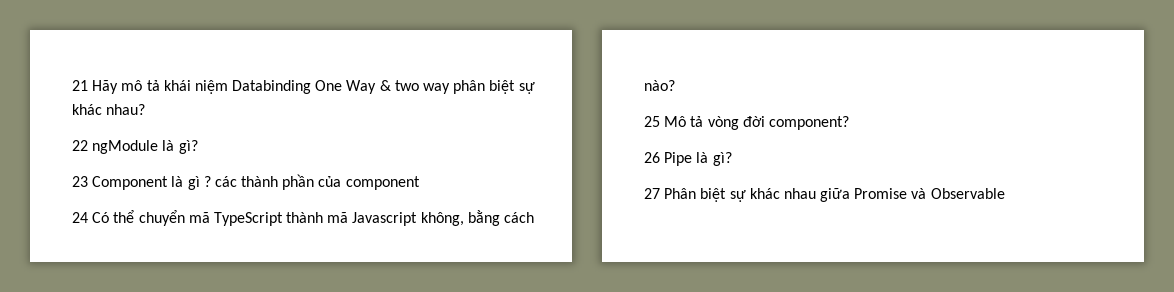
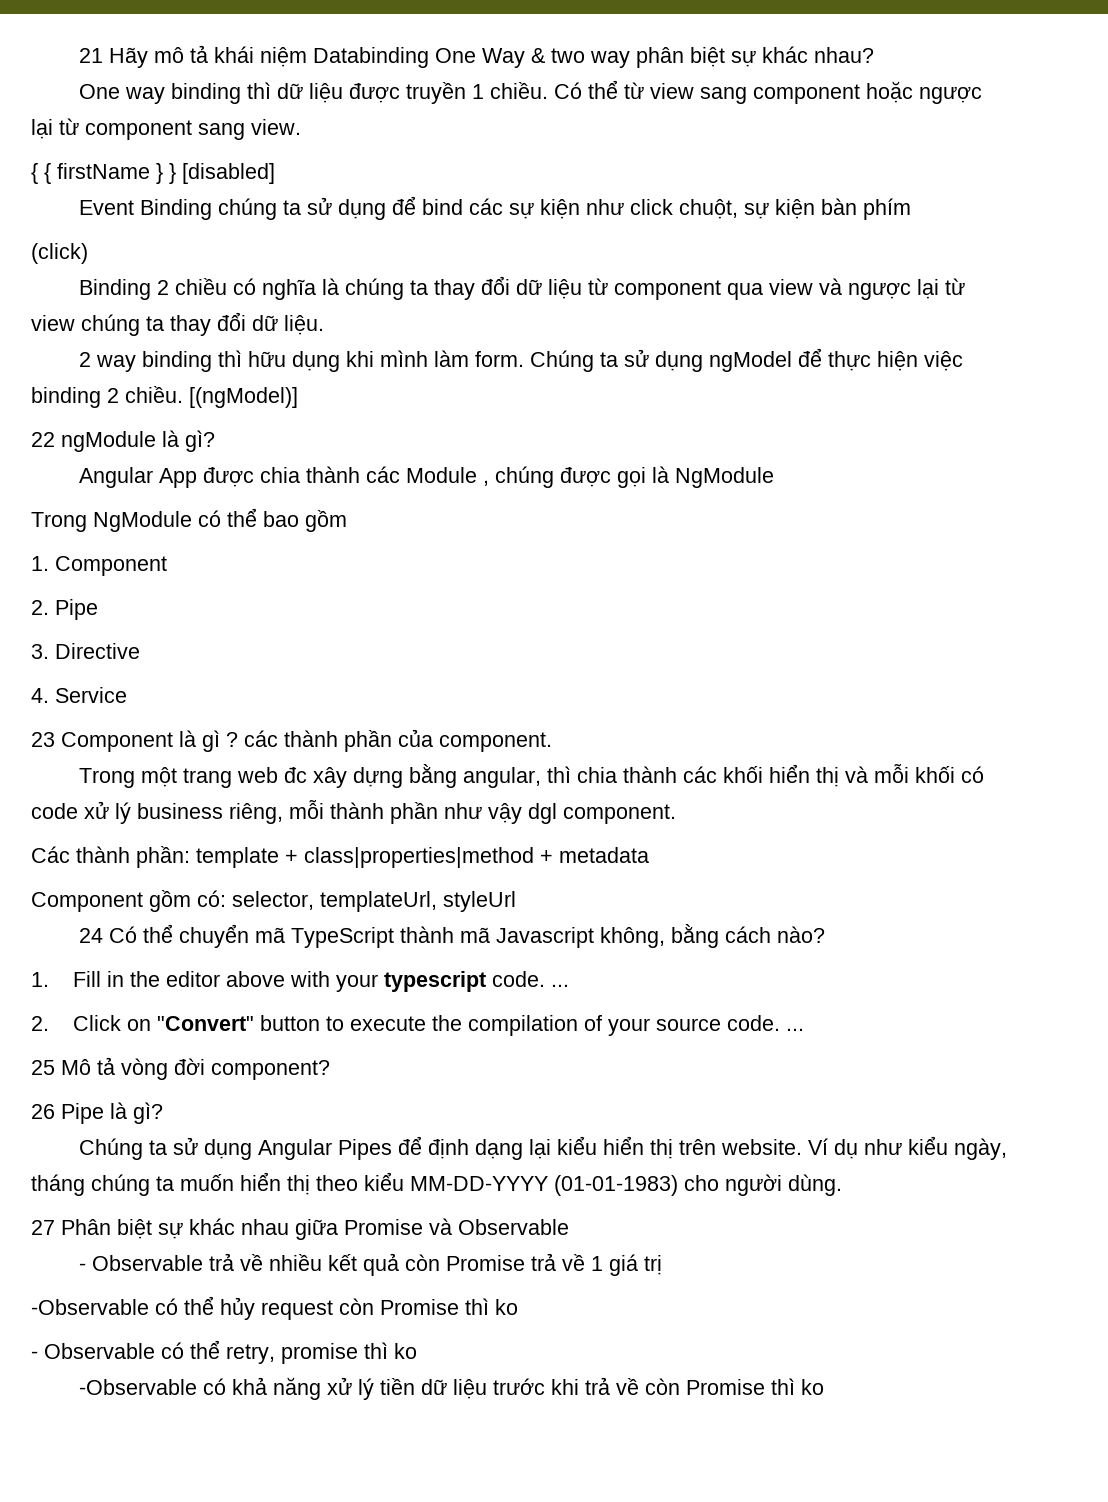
[72,140,198,154] 22 ngModule là gì? -> [79,80,983,104] [31,118,301,140] [31,163,275,184] [79,196,912,220] [31,243,88,264] [79,276,966,300] [31,312,324,336] [79,348,964,372] [31,386,298,408] [31,430,215,452] [79,466,775,488] [31,508,347,532] [31,556,167,576] [31,599,98,620] [31,643,140,659] [31,687,127,703] One way binding thì dữ liệu được truyền 1 chiều. Có thể từ view sang component hoặc ngược lại từ component sang view. // { { firstName } } [disabled] // Event Binding chúng ta sử dụng để bind các sự kiện như click chuột, sự kiện bàn phím // (click) // Binding 2 chiều có nghĩa là chúng ta thay đổi dữ liệu từ component qua view và ngược lại từ view chúng ta thay đổi dữ liệu. // 2 way binding thì hữu dụng khi mình làm form. Chúng ta sử dụng ngModel để thực hiện việc binding 2 chiều. [(ngModel)] // 22 ngModule là gì? // Angular App được chia thành các Module , chúng được gọi là NgModule // Trong NgModule có thể bao gồm // 1. Component // 2. Pipe // 3. Directive // 4. Service
[345,176,420,190] component -> [439,732,552,752] [79,764,985,788] [31,800,676,824] [31,846,649,868] [31,890,516,912] component. // Trong một trang web đc xây dựng bằng angular, thì chia thành các khối hiển thị và mỗi khối có code xử lý business riêng, mỗi thành phần như vậy dgl component. // Các thành phần: template + class|properties|method + metadata // Component gồm có: selector, templateUrl, styleUrl
(675, 85) none -> [31,971,569,992] [31,1015,804,1036] // 1. Fill in the editor above with your typescript code. ... // 2. Click on "Convert" button to execute the compilation of your source code. ...
(732, 159) none -> [79,1136,1008,1160] [31,1172,842,1196] // Chúng ta sử dụng Angular Pipes để định dạng lại kiểu hiển thị trên website. Ví dụ như kiểu ngày, tháng chúng ta muốn hiển thị theo kiểu MM-DD-YYYY (01-01-1983) cho người dùng.
(1005, 193) none -> [79,1253,663,1276] [31,1296,518,1320] [31,1340,417,1364] [79,1377,825,1400] // - Observable trả về nhiều kết quả còn Promise trả về 1 giá trị // -Observable có thể hủy request còn Promise thì ko // - Observable có thể retry, promise thì ko // -Observable có khả năng xử lý tiền dữ liệu trước khi trả về còn Promise thì ko

